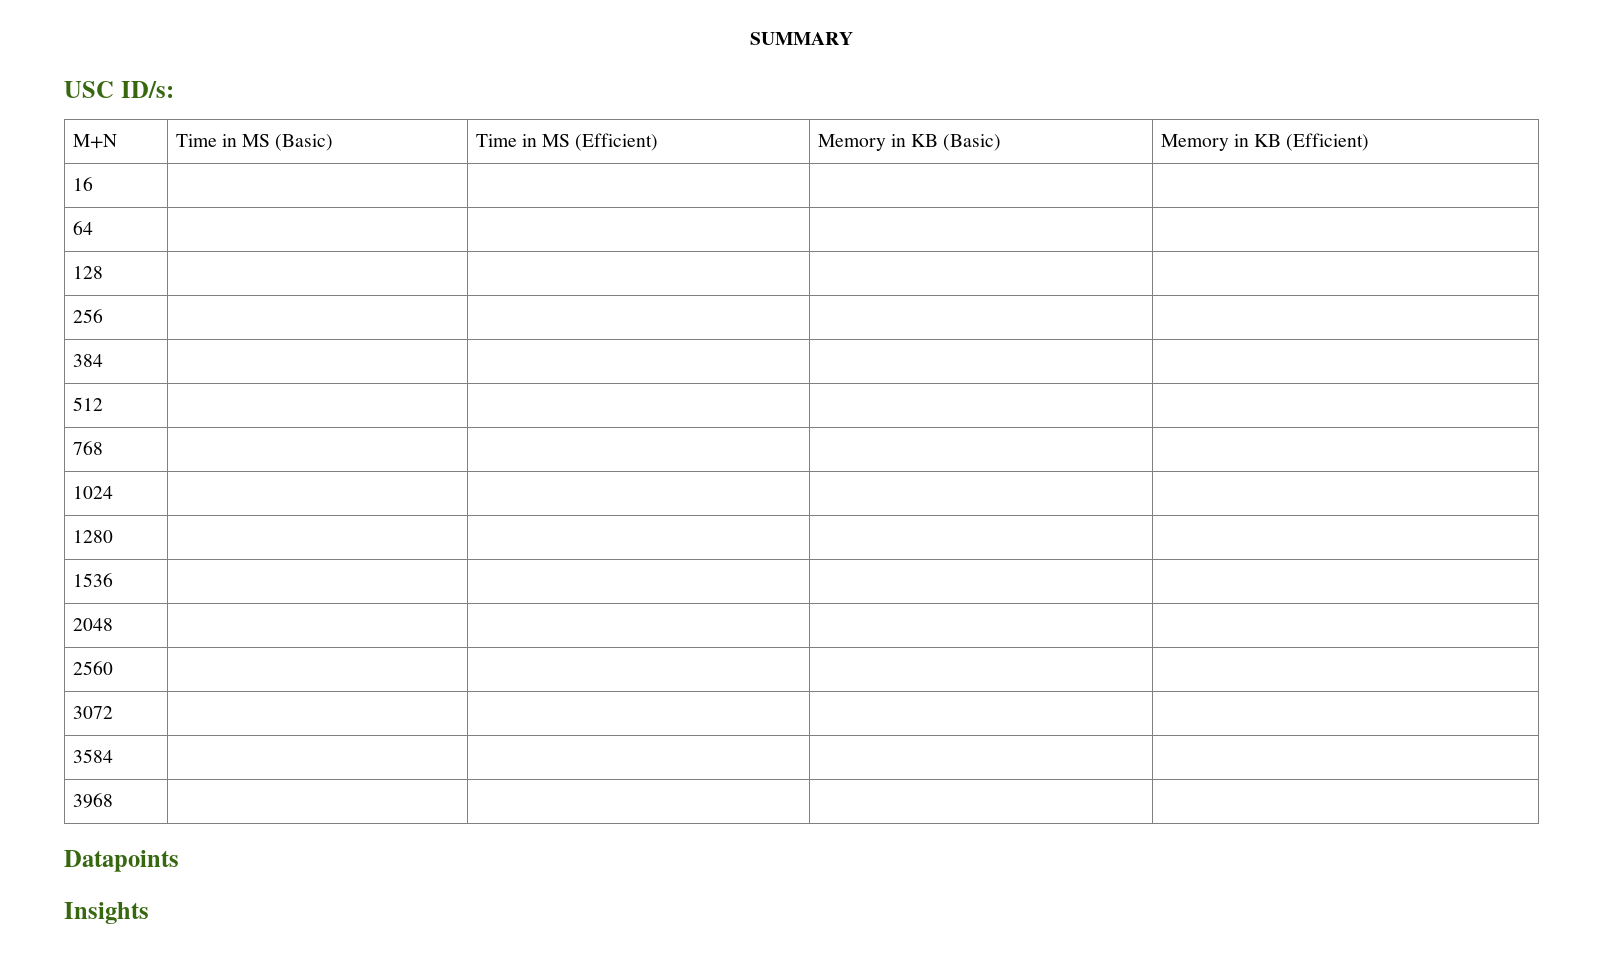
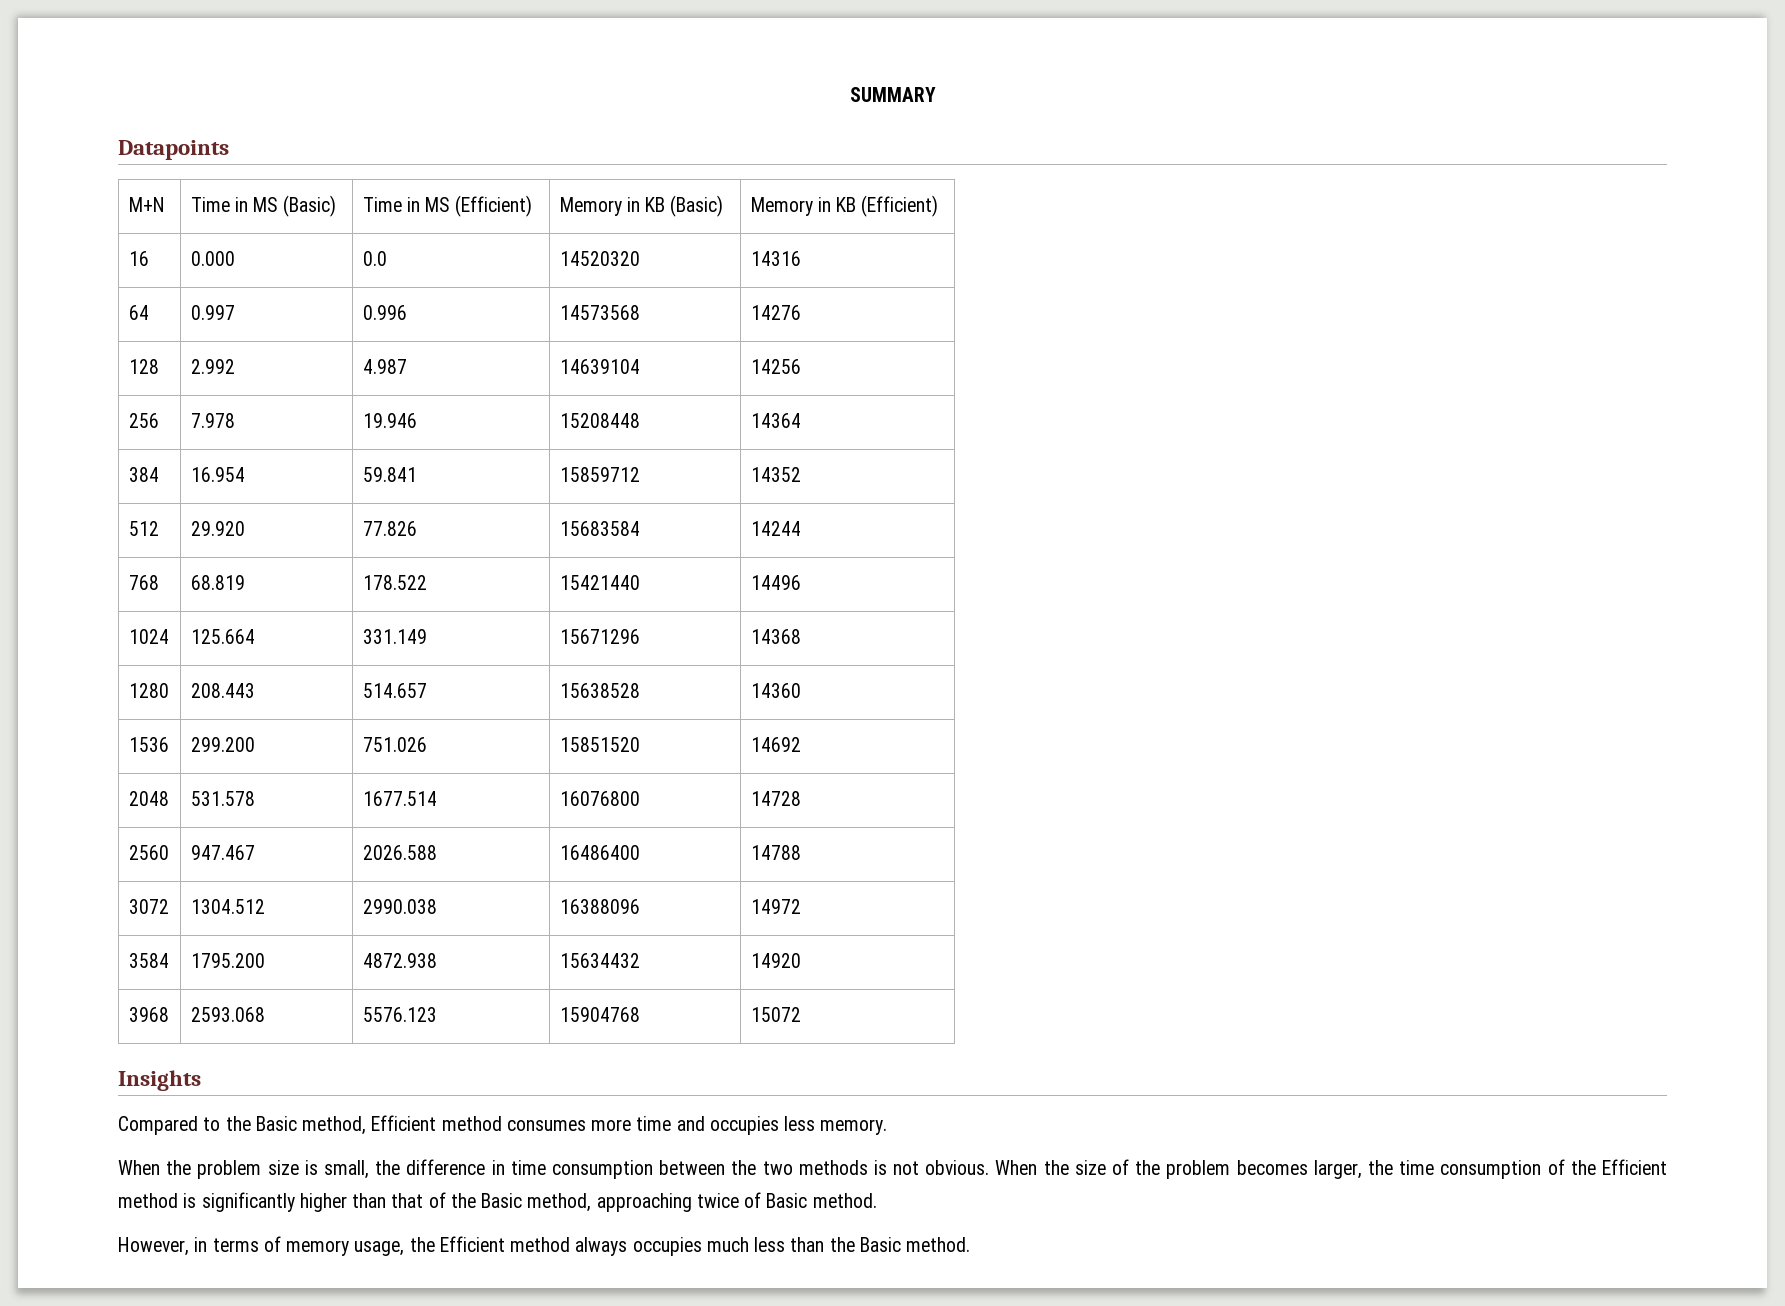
[64,81,174,98] USC ID/s: -> [118,140,229,160] Datapoints
[72,221,93,235] [72,266,103,279] [72,309,103,323] [72,354,103,367] [72,397,103,411] [72,441,103,455] [72,486,113,499] [72,530,113,543] [72,573,113,587] [72,618,113,631] [72,661,113,675] [72,706,113,719] [72,749,113,763] [72,793,113,808] [64,850,179,872] [64,902,149,924] | | | // 64 | | | | // 128 | | | | // 256 | | | | // 384 | | | | // 512 | | | | // 768 | | | | // 1024 | | | | // 1280 | | | | // 1536 | | | | // 2048 | | | | // 2560 | | | | // 3072 | | | | // 3584 | | | | // 3968 | | | | // Datapoints // Insights -> [190,251,235,266] [362,251,387,266] [559,251,640,266] [750,251,801,266] [128,305,149,320] [190,305,235,320] [362,305,407,320] [559,305,640,320] [750,305,801,320] [128,359,159,374] [190,359,235,374] [362,359,407,374] [559,359,640,374] [750,359,801,374] [128,413,159,428] [190,413,235,428] [362,413,417,428] [559,413,640,428] [750,413,801,428] [128,467,159,482] [190,467,245,482] [362,467,417,482] [559,467,640,482] [750,467,801,482] [128,521,159,536] [190,521,245,536] [362,521,417,536] [559,521,640,536] [750,521,801,536] [128,575,159,590] [190,575,245,590] [362,575,427,590] [559,575,640,590] [750,575,801,590] [128,629,169,644] [190,629,255,644] [362,629,427,644] [559,629,640,644] [750,629,801,644] [128,683,169,698] [190,683,255,698] [362,683,427,698] [559,683,640,698] [750,683,801,698] [128,737,169,752] [190,737,255,752] [362,737,427,752] [559,737,640,752] [750,737,801,752] [128,791,169,806] [190,791,255,806] [362,791,437,806] [559,791,640,806] [750,791,801,806] [128,845,169,860] [190,845,255,860] [362,845,437,860] [559,845,640,860] [750,845,801,860] [128,899,169,914] [190,899,265,914] [362,899,437,914] [559,899,640,914] [750,899,801,914] [128,953,169,968] [190,953,265,968] [362,953,437,968] [559,953,640,968] [750,953,801,968] [128,1007,169,1022] [190,1007,265,1022] [362,1007,437,1022] [559,1007,640,1022] [750,1007,801,1022] [118,1070,201,1091] [118,1115,888,1135] [118,1159,1668,1179] [118,1192,877,1212] [118,1236,971,1256] 0.000 | 0.0 | 14520320 | 14316 // 64 | 0.997 | 0.996 | 14573568 | 14276 // 128 | 2.992 | 4.987 | 14639104 | 14256 // 256 | 7.978 | 19.946 | 15208448 | 14364 // 384 | 16.954 | 59.841 | 15859712 | 14352 // 512 | 29.920 | 77.826 | 15683584 | 14244 // 768 | 68.819 | 178.522 | 15421440 | 14496 // 1024 | 125.664 | 331.149 | 15671296 | 14368 // 1280 | 208.443 | 514.657 | 15638528 | 14360 // 1536 | 299.200 | 751.026 | 15851520 | 14692 // 2048 | 531.578 | 1677.514 | 16076800 | 14728 // 2560 | 947.467 | 2026.588 | 16486400 | 14788 // 3072 | 1304.512 | 2990.038 | 16388096 | 14972 // 3584 | 1795.200 | 4872.938 | 15634432 | 14920 // 3968 | 2593.068 | 5576.123 | 15904768 | 15072 // Insights // Compared to the Basic method, Efficient method consumes more time and occupies less memory. // When the problem size is small, the difference in time consumption between the two methods is not obvious. When the size of the problem becomes larger, the time consumption of the Efficient method is significantly higher than that of the Basic method, approaching twice of Basic method. // However, in terms of memory usage, the Efficient method always occupies much less than the Basic method.

